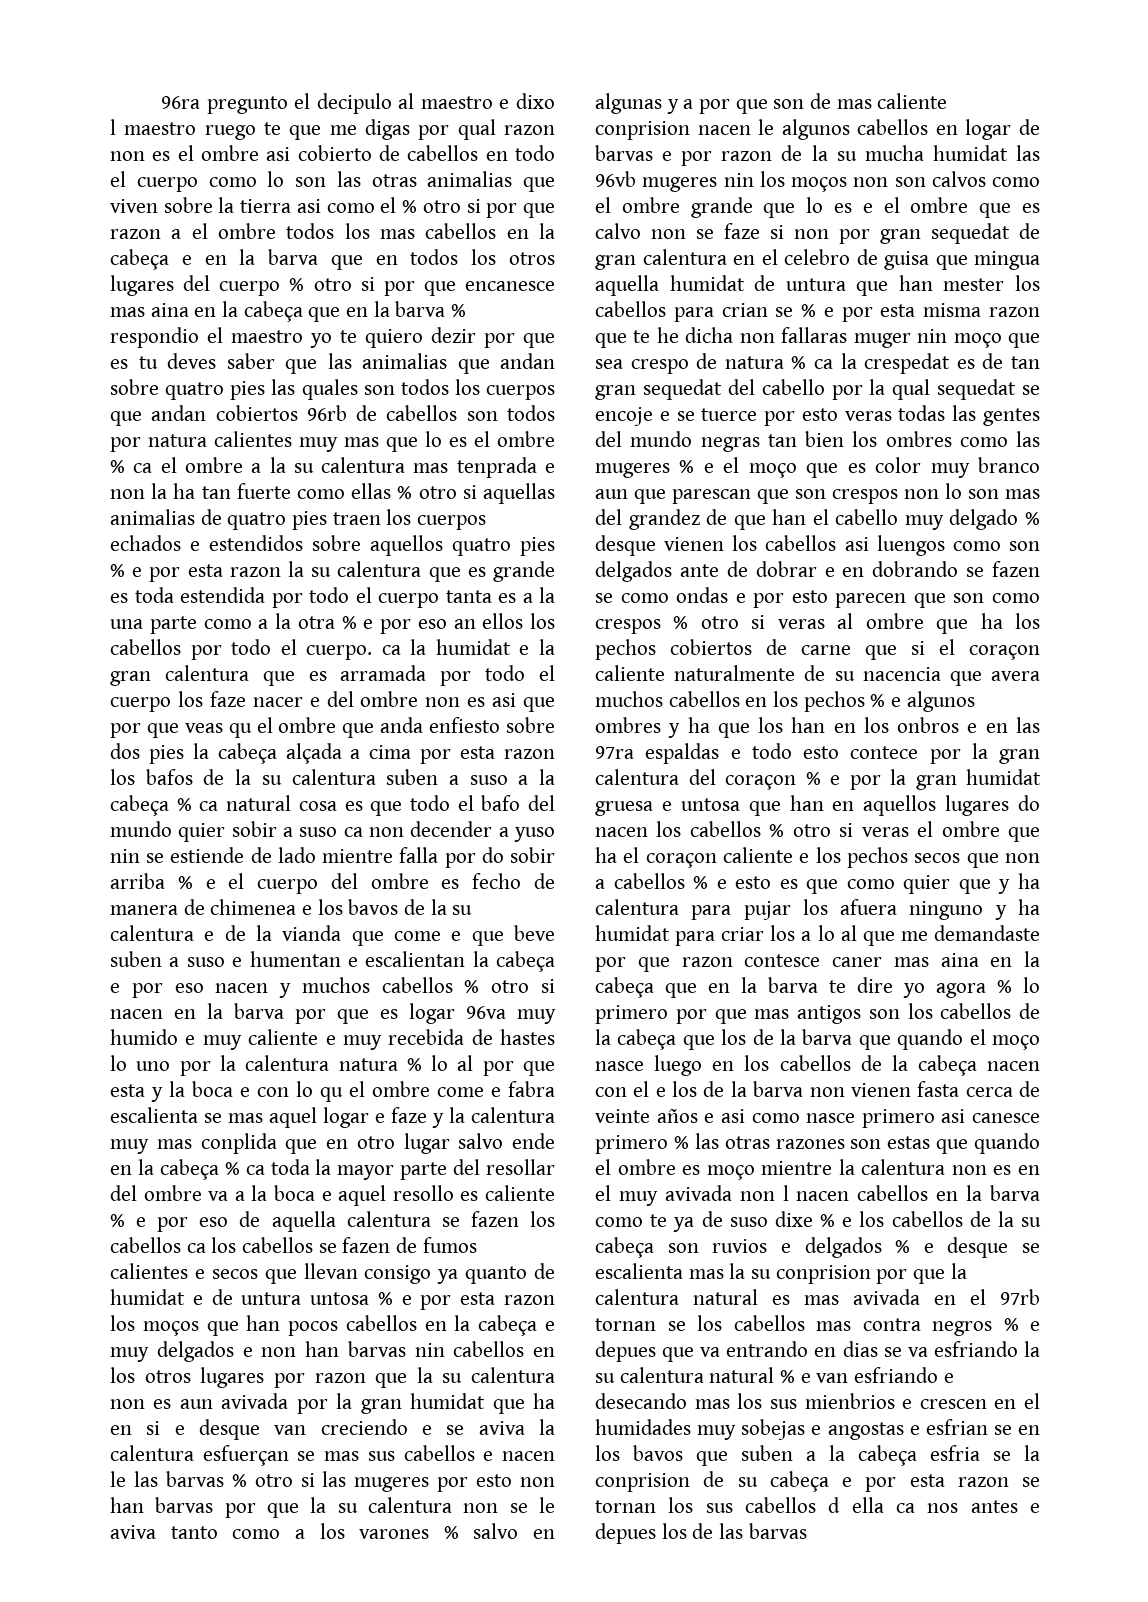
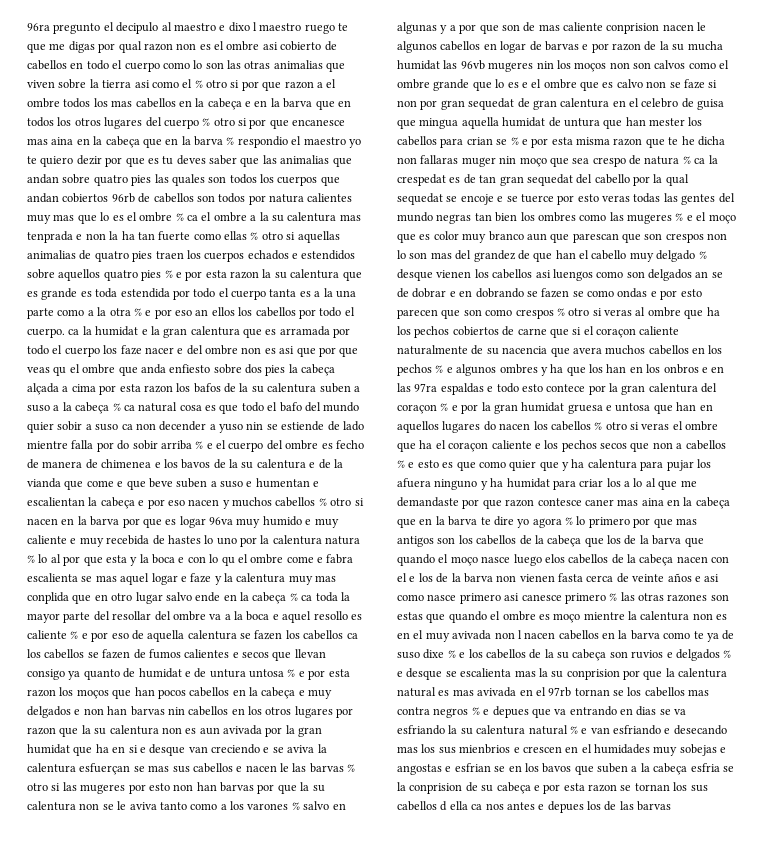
[679,564,719,577] ante -> [695,271,723,278] an se
[712,1055,770,1071] en los -> [544,554,565,563] elos

